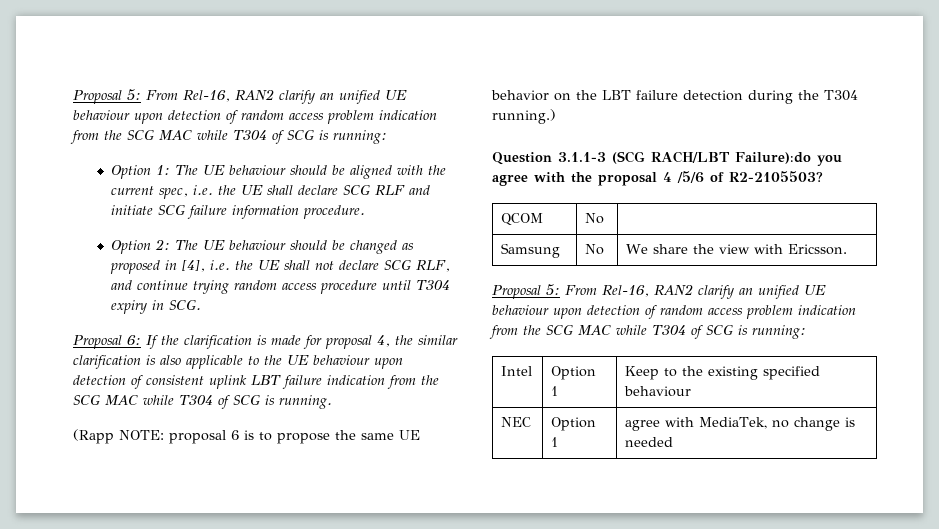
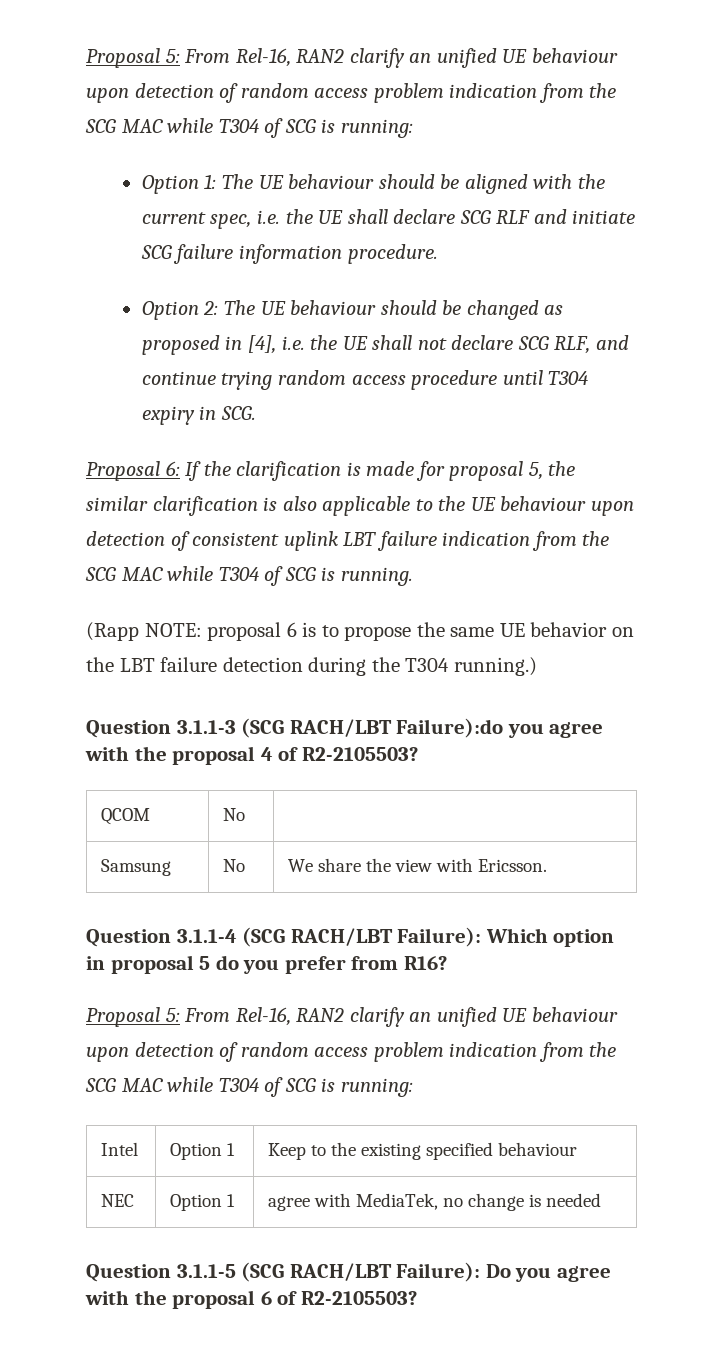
[377,335,390,347] 4, -> [528,462,543,480] 5,
[677,171,704,183] /5/6 -> (273, 754) none
(848, 249) none -> [86,927,615,947] [86,955,447,974] // Question 3.1.1-4 (SCG RACH/LBT Failure): Which option in proposal 5 do you prefer from R16?
(674, 442) none -> [86,1262,611,1282] [85,1290,417,1309] // Question 3.1.1-5 (SCG RACH/LBT Failure): Do you agree with the proposal 6 of R2-2105503?

